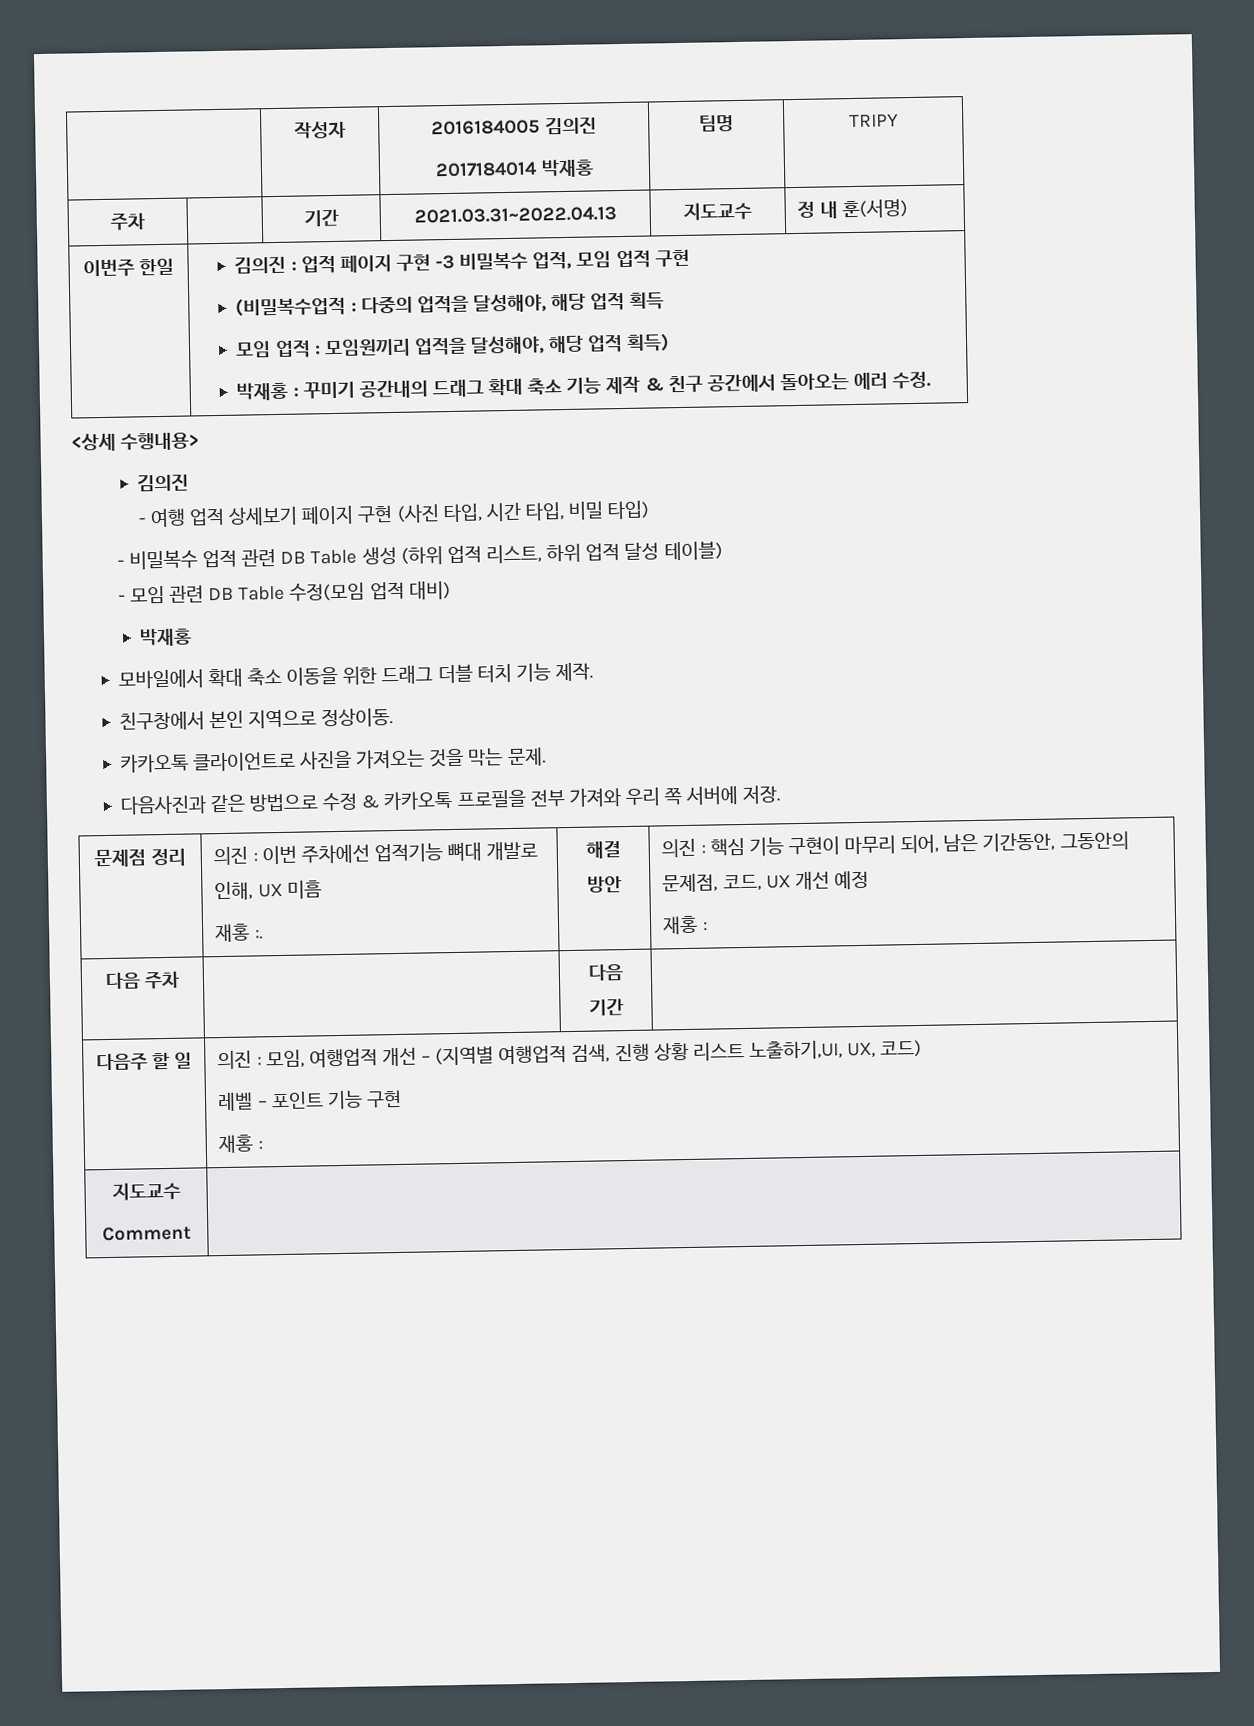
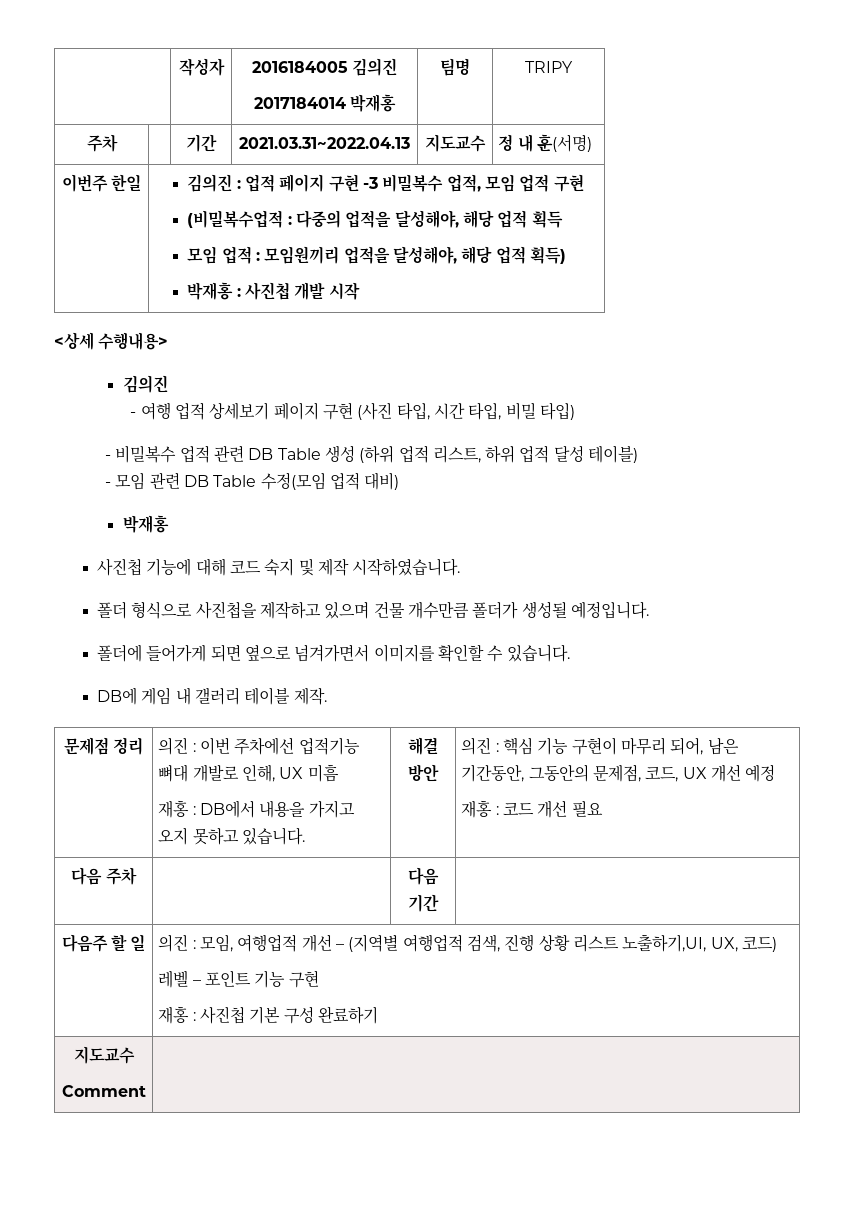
[302,371,932,399] 꾸미기 공간내의 드래그 확대 축소 기능 제작 & 친구 공간에서 돌아오는 에러 수정. -> [244,282,360,300] 사진첩 개발 시작
[117,662,593,689] [118,708,394,731] [119,747,546,773] [119,785,781,815] 모바일에서 확대 축소 이동을 위한 드래그 더블 터치 기능 제작. // 친구창에서 본인 지역으로 정상이동. // 카카오톡 클라이언트로 사진을 가져오는 것을 막는 문제. // 다음사진과 같은 방법으로 수정 & 카카오톡 프로필을 전부 가져와 우리 쪽 서버에 저장. -> [97,558,461,576] [97,601,649,619] [97,644,570,662] [97,687,327,705] 사진첩 기능에 대해 코드 숙지 및 제작 시작하였습니다. // 폴더 형식으로 사진첩을 제작하고 있으며 건물 개수만큼 폴더가 생성될 예정입니다. // 폴더에 들어가게 되면 옆으로 넘겨가면서 이미지를 확인할 수 있습니다. // DB에 게임 내 갤러리 테이블 제작.
[254,929,263,940] :. -> [192,800,355,818] [158,827,306,845] : DB에서 내용을 가지고 오지 못하고 있습니다.
(708, 926) none -> [503,800,603,818] 코드 개선 필요
(263, 1145) none -> [200,1006,379,1024] 사진첩 기본 구성 완료하기

